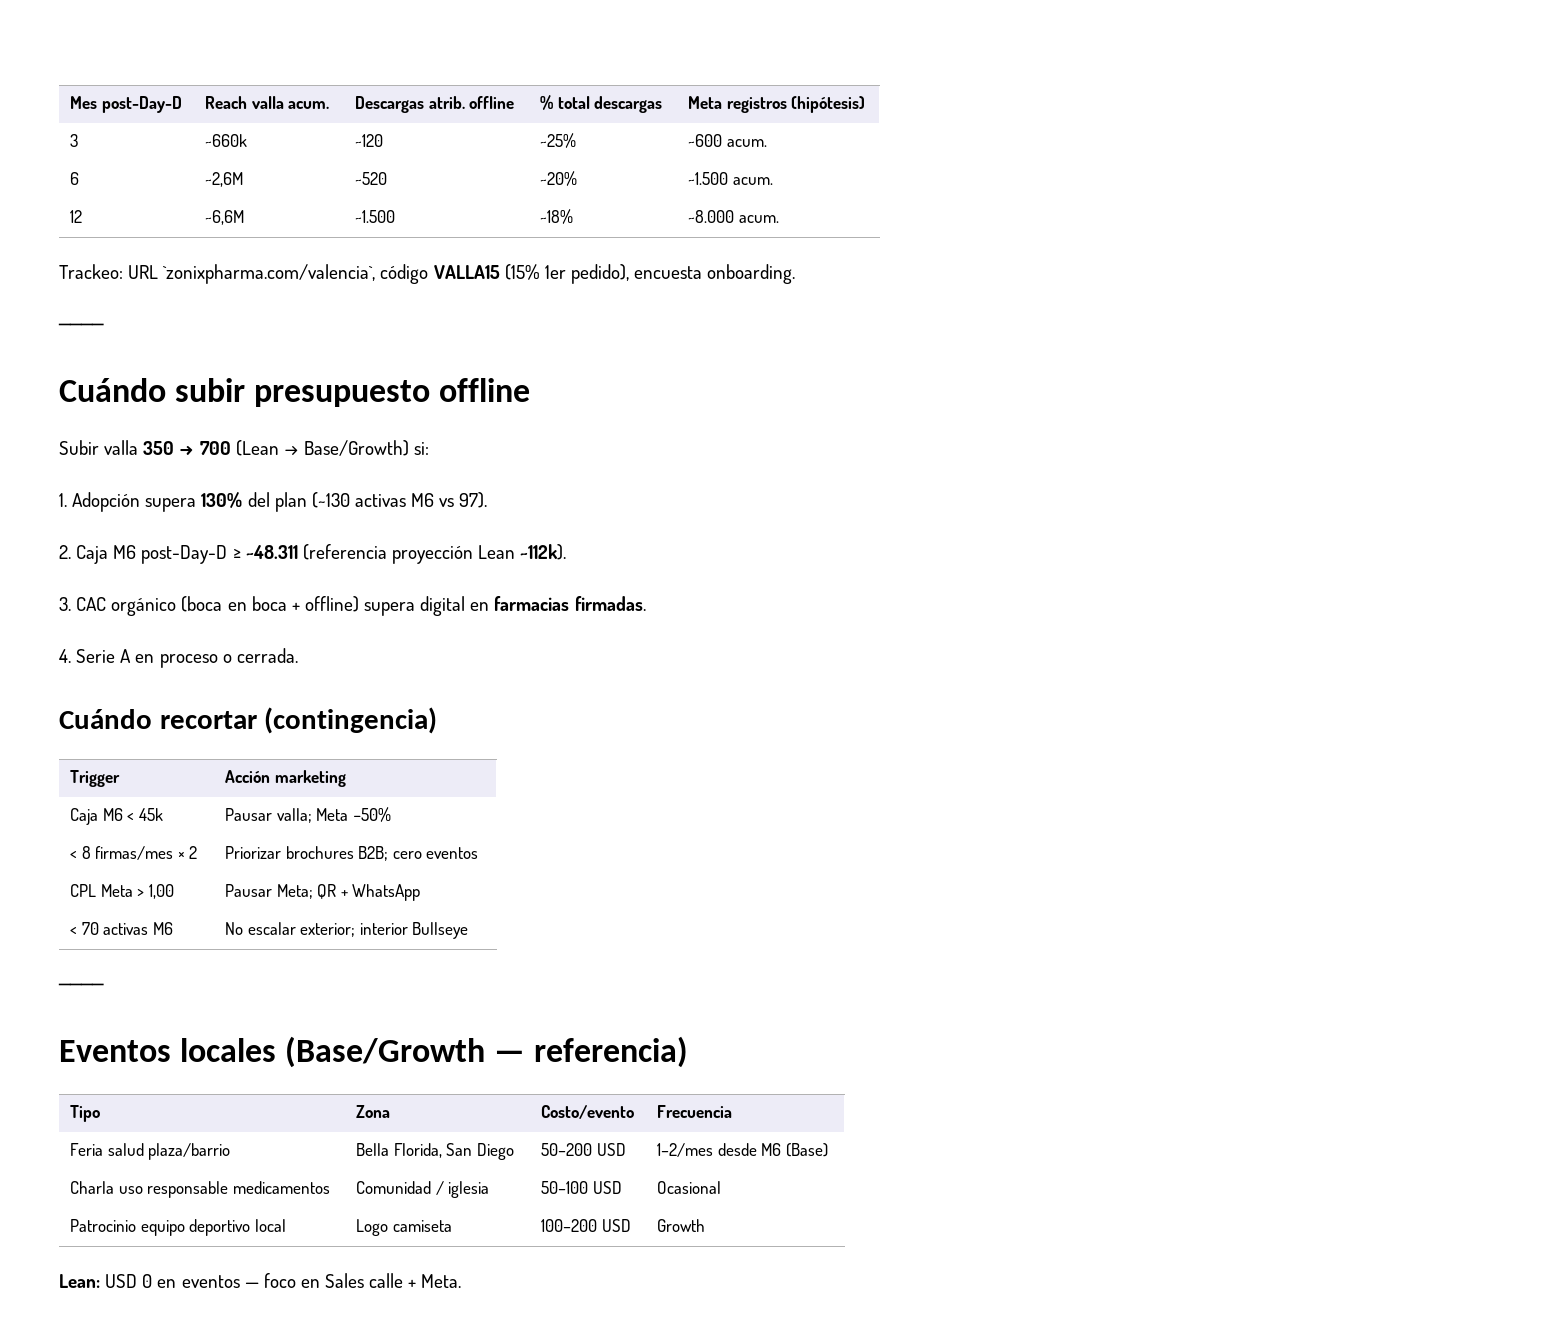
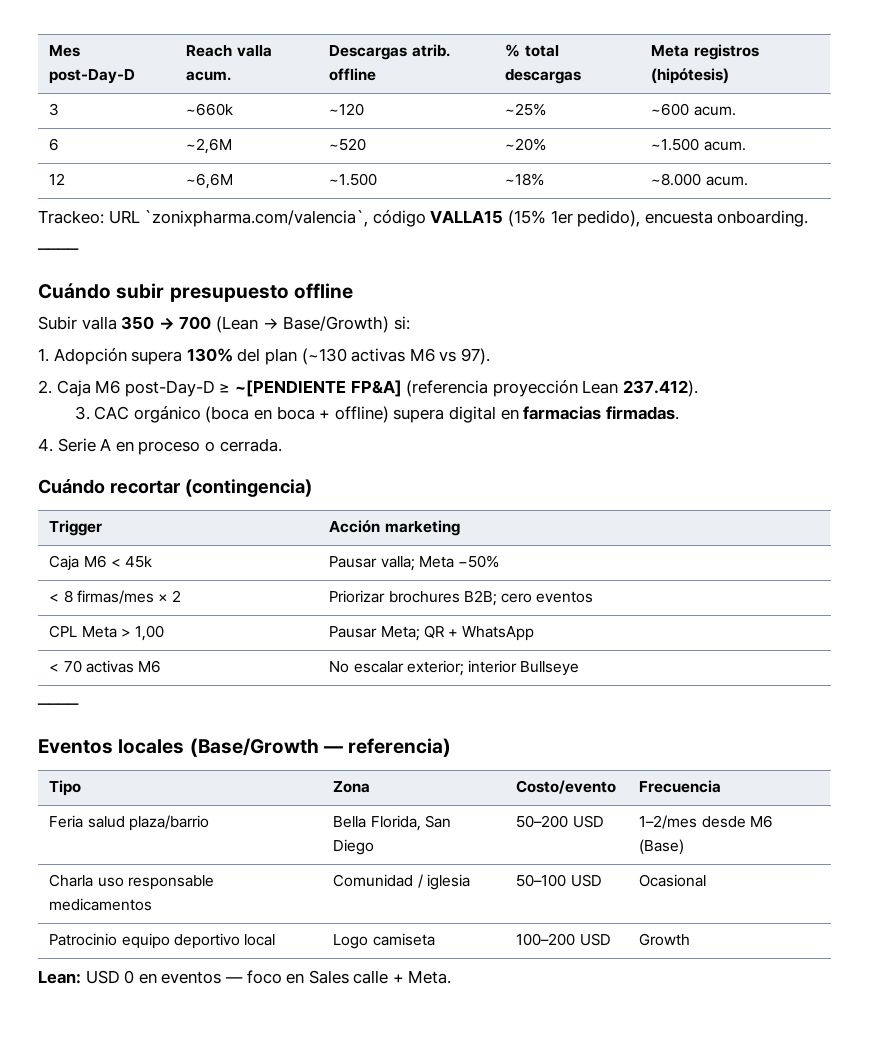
[245,545,298,559] ~48.311 -> [234,380,402,397] ~[PENDIENTE FP&A]
[520,544,567,560] ~112k). -> [622,380,698,397] 237.412).

